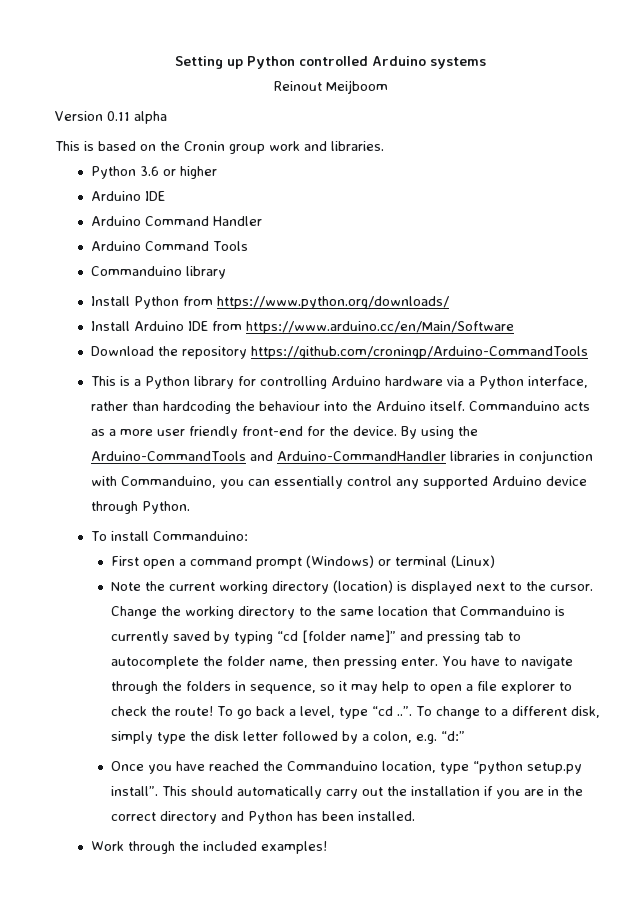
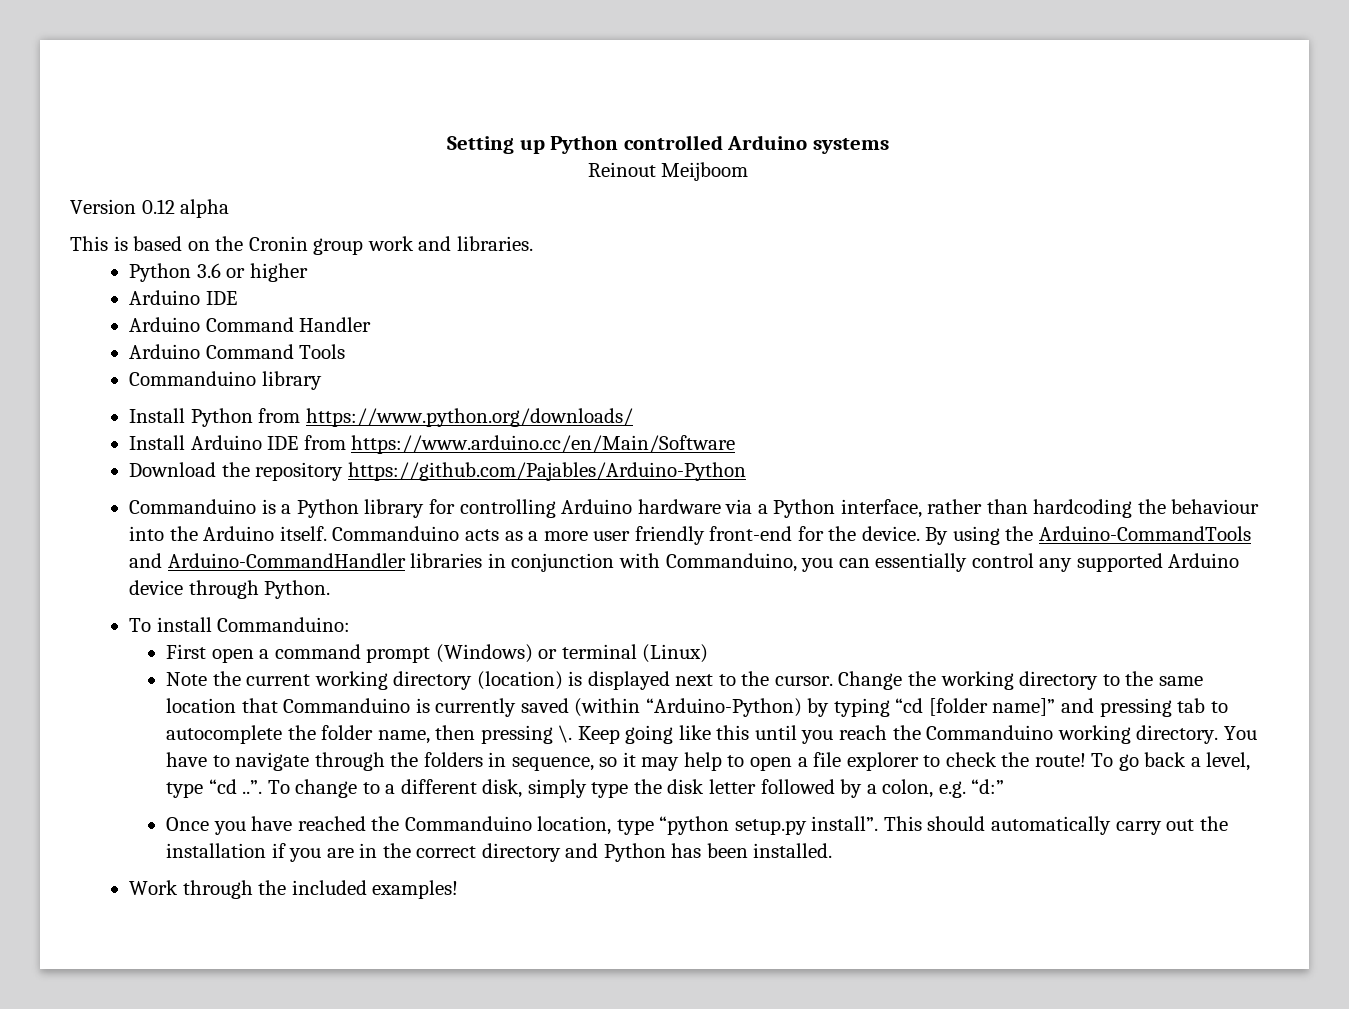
[107,111,130,121] 0.11 -> [141,199,175,214] 0.12
[251,346,589,359] [91,376,117,386] https://github.com/croningp/Arduino-CommandTools // This -> [347,462,746,481] [129,499,257,514] https://github.com/Pajables/Arduino-Python // Commanduino
(211, 636) none -> [574,698,802,717] (within “Arduino-Python)
[401,657,439,666] enter. -> [558,725,1219,744] \. Keep going like this until you reach the Commanduino working directory.

